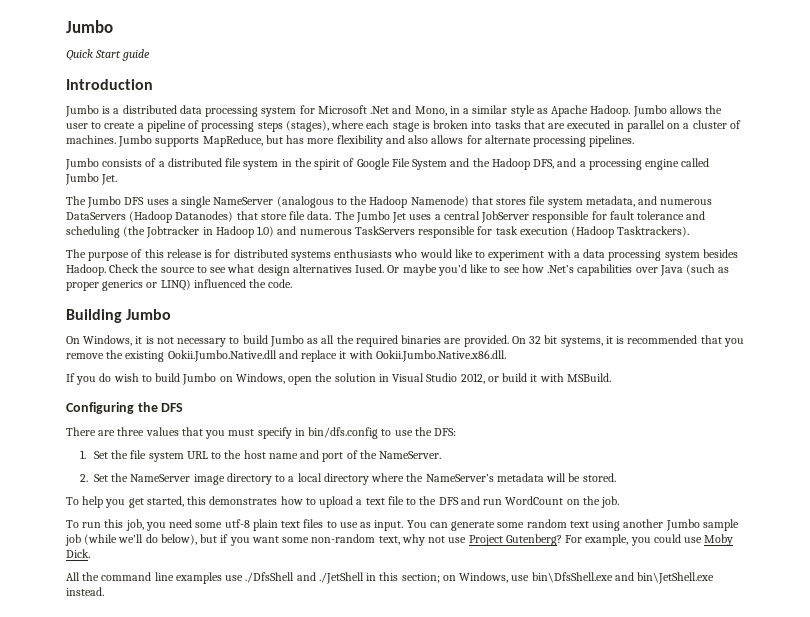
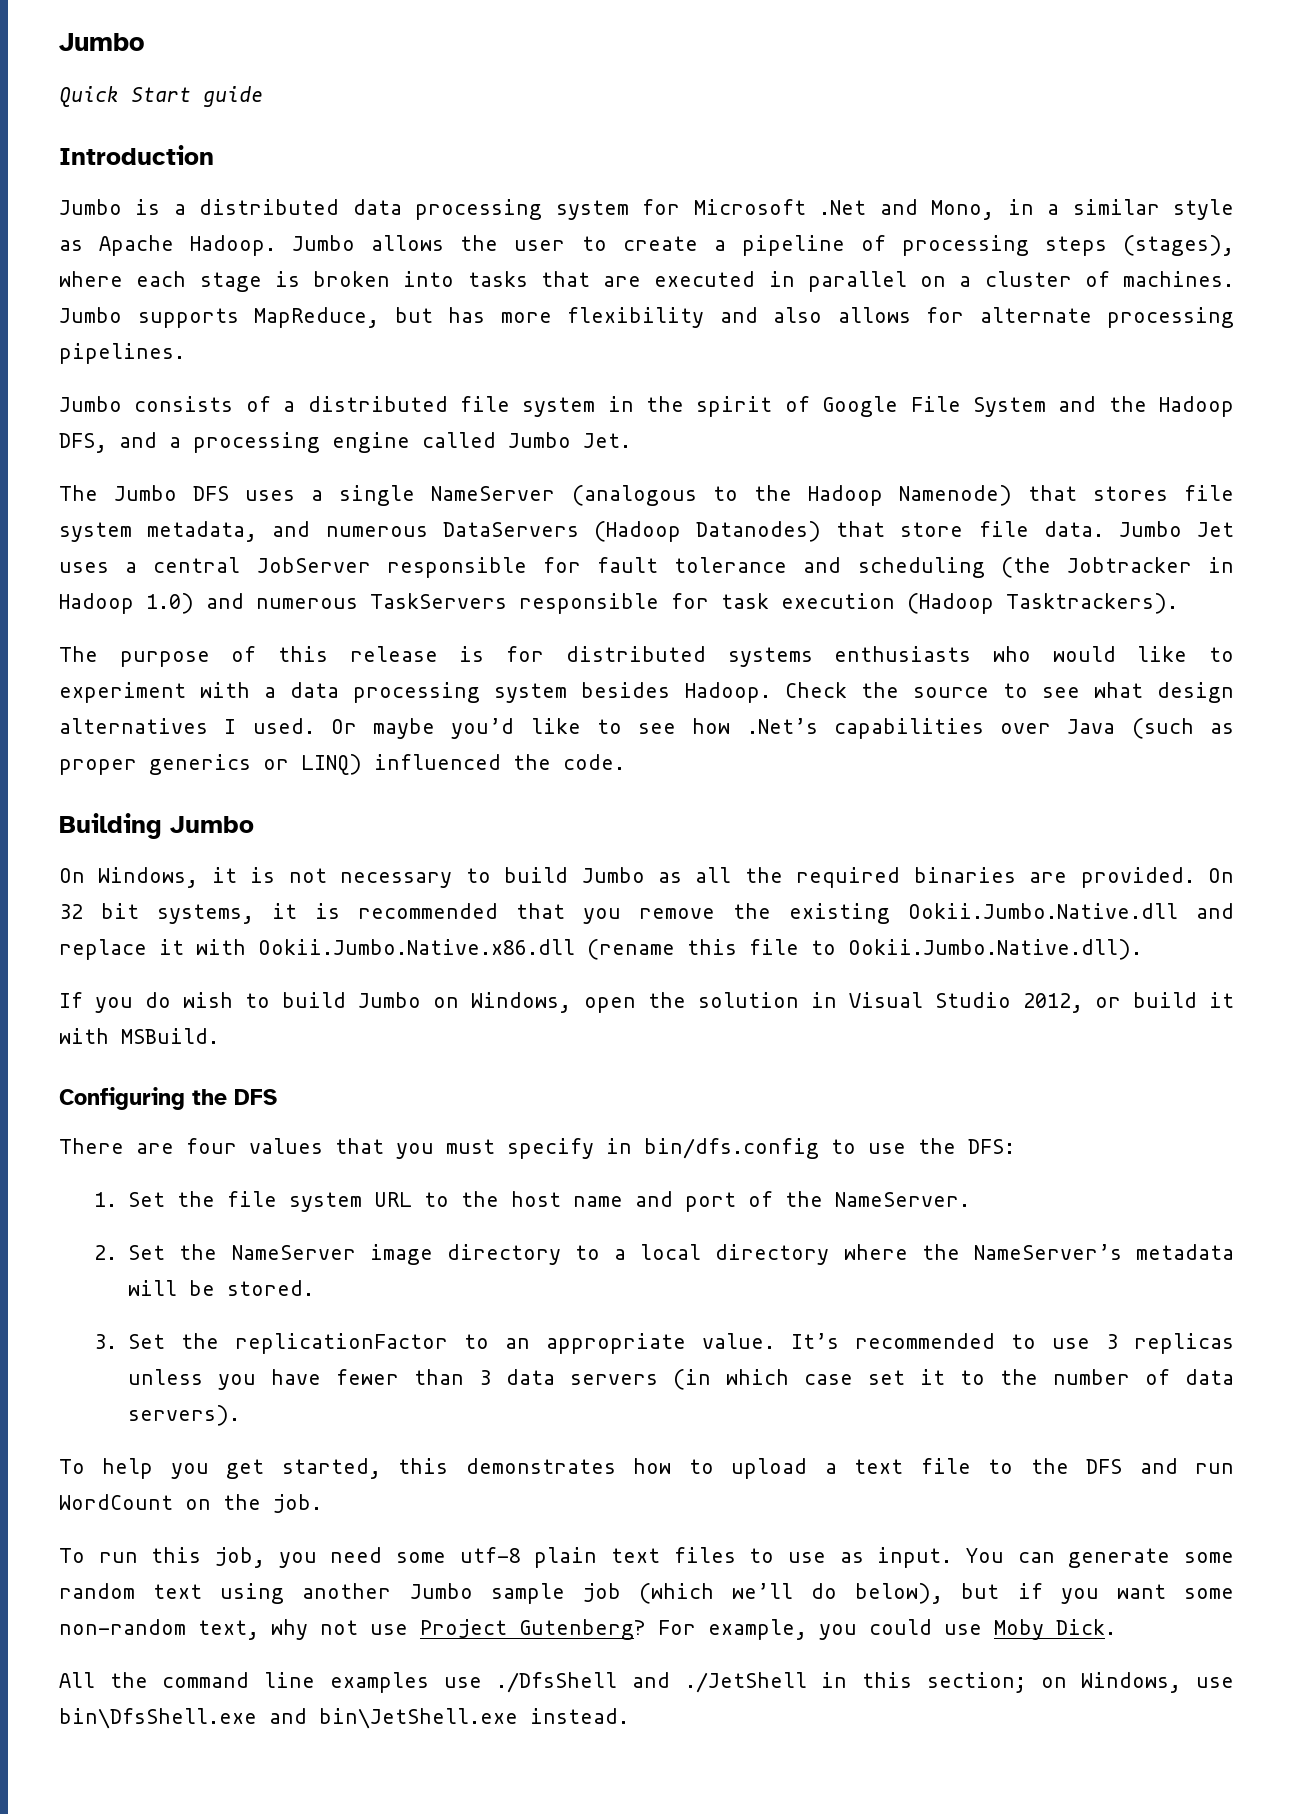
[334,211,355,220] The -> (1104, 529) none
[355,264,385,273] Iused. -> [224,718,315,734] I used.
[375,350,506,362] Ookii.Jumbo.Native.x86.dll. -> [258,939,1142,960] Ookii.Jumbo.Native.x86.dll (rename this file to Ookii.Jumbo.Native.dll).
[117,427,145,436] three -> [186,1138,237,1154] four
(616, 477) none -> [93,1333,1234,1354] [128,1369,1234,1390] [128,1405,241,1426] // 3. Set the replicationFactor to an appropriate value. It’s recommended to use 3 replicas unless you have fewer than 3 data servers (in which case set it to the number of data servers).
[84,534,118,545] (while -> [638,1583,714,1604] (which

